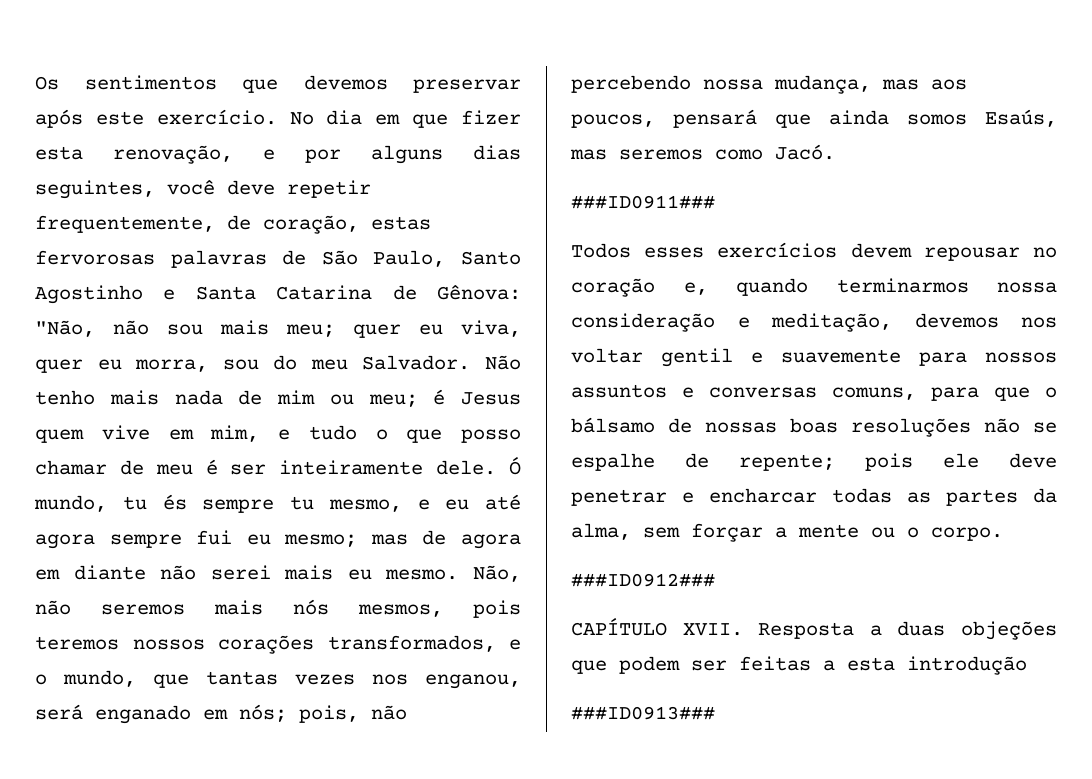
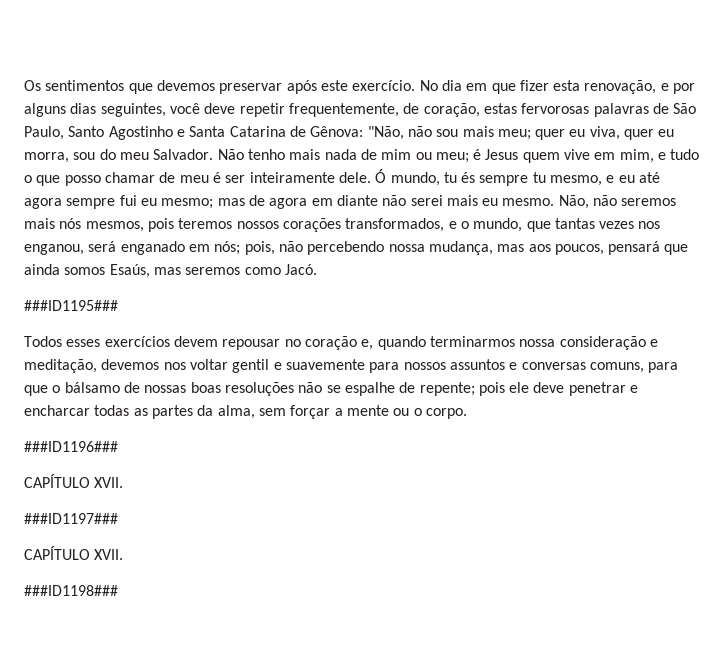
[571,195,715,209] ###ID0911### -> [24,300,118,311] ###ID1195###
[571,573,715,587] [571,618,1057,640] [571,656,1027,675] [571,706,715,720] ###ID0912### // CAPÍTULO XVII. Resposta a duas objeções que podem ser feitas a esta introdução // ###ID0913### -> [24,441,118,452] [24,474,124,488] [24,513,118,524] [24,546,124,560] [24,585,118,596] ###ID1196### // CAPÍTULO XVII. // ###ID1197### // CAPÍTULO XVII. // ###ID1198###

